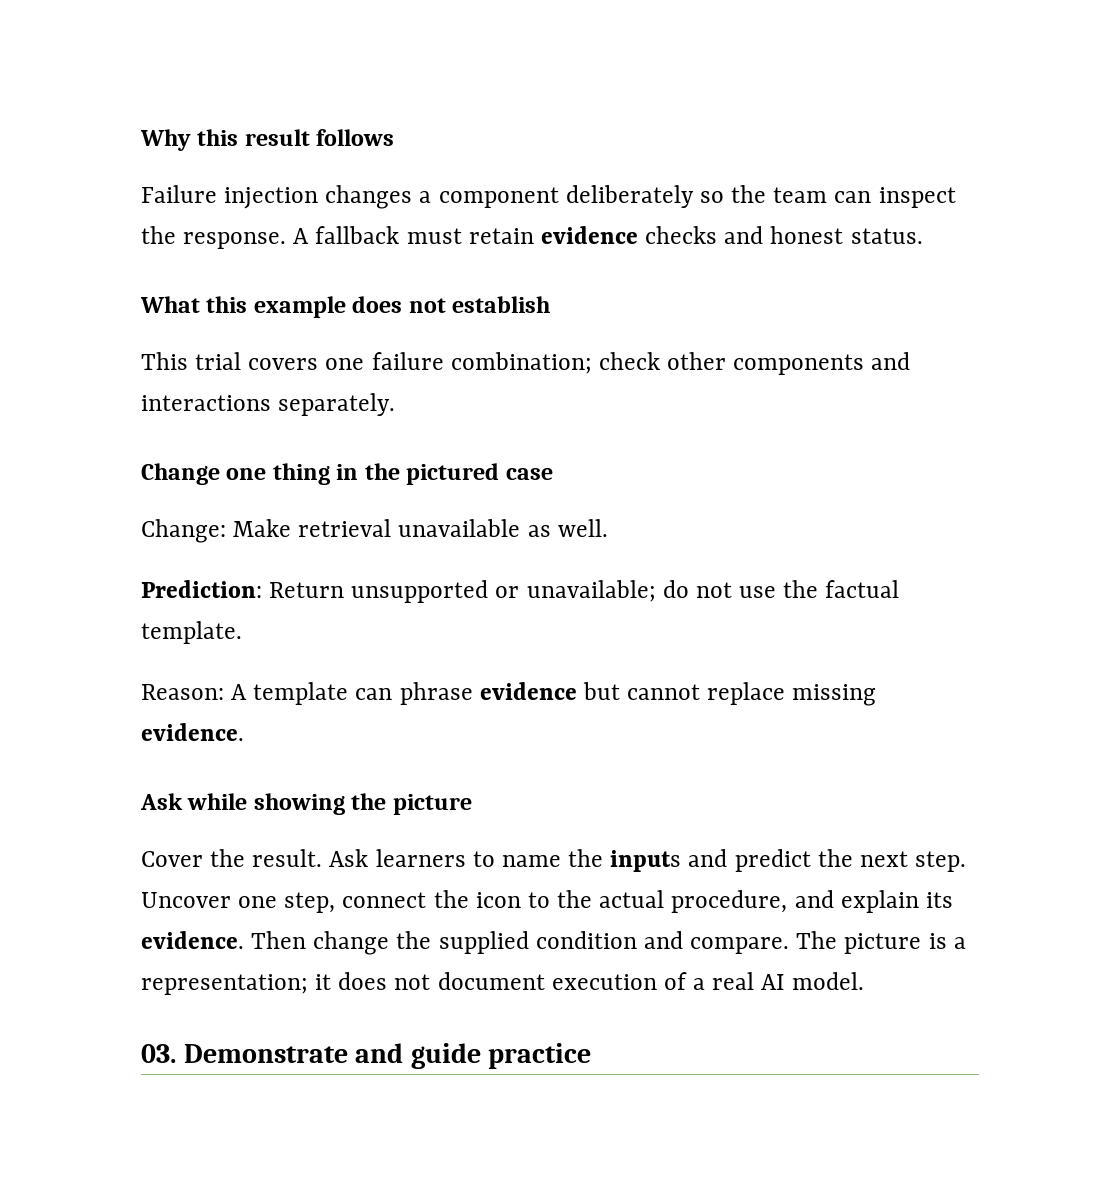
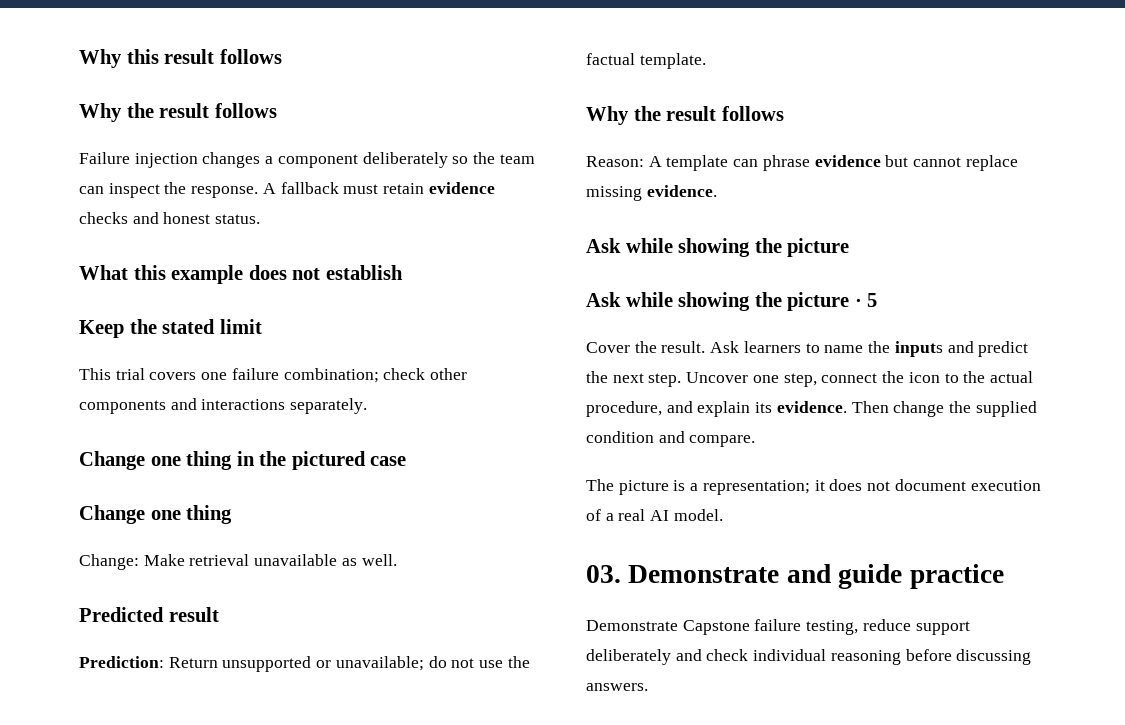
(395, 137) none -> [79,103,277,122] // Why the result follows
(551, 304) none -> [79,319,262,338] // Keep the stated limit
(553, 474) none -> [79,505,233,524] // Change one thing
(608, 528) none -> [79,607,219,622] // Predicted result
(242, 632) none -> [586,106,784,125] // Why the result follows
(472, 804) none -> [586,292,878,311] // Ask while showing the picture · 5
(790, 945) none -> (756, 441) //
(592, 1056) none -> [586,619,970,635] [586,649,1032,665] [586,683,648,691] // Demonstrate Capstone failure testing, reduce support deliberately and check individual reasoning before discussing answers.

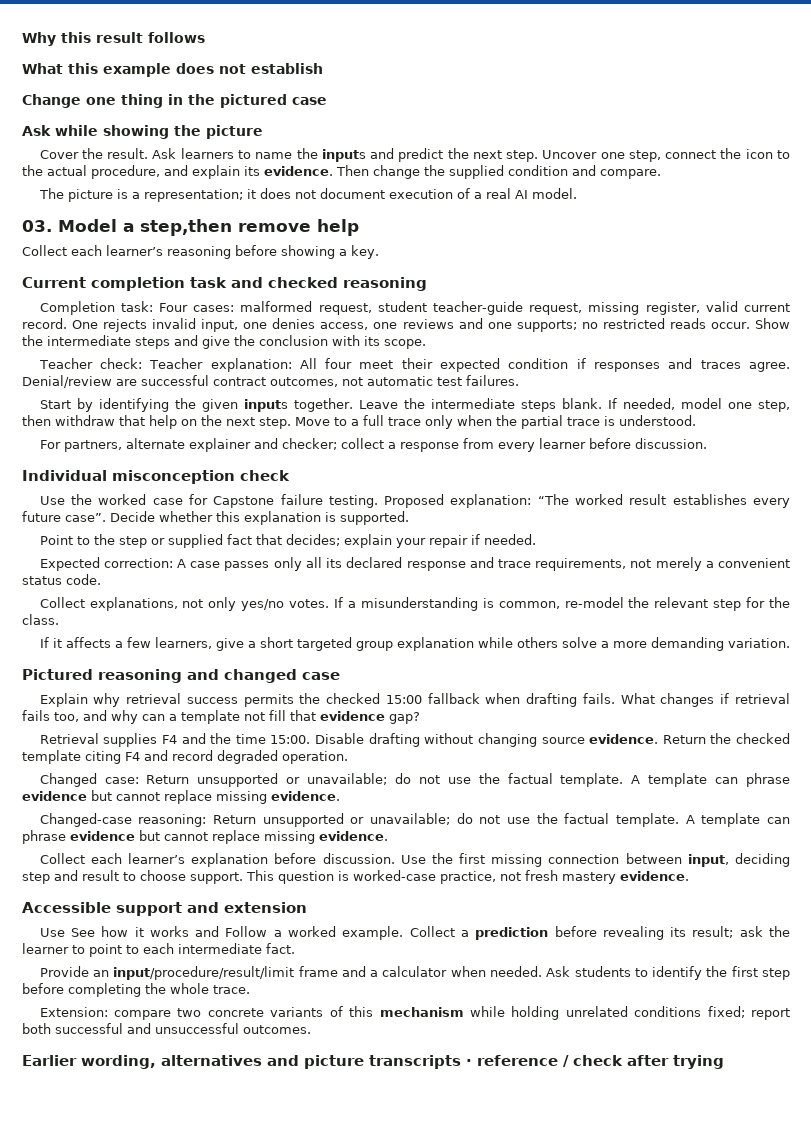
[79,103,277,122] [79,152,535,168] [79,182,495,198] [79,212,261,224] // Why the result follows // Failure injection changes a component deliberately so the team can inspect the response. A fallback must retain evidence checks and honest status. -> (205, 37) none
[79,319,262,338] [79,368,468,383] [79,398,368,414] // Keep the stated limit // This trial covers one failure combination; check other components and interactions separately. -> (323, 68) none
[79,505,233,524] [79,554,397,570] [79,607,219,622] [79,656,530,672] [586,53,706,69] [586,106,784,125] [586,155,1018,171] [586,185,717,201] [586,238,850,257] [586,292,878,311] // Change one thing // Change: Make retrieval unavailable as well. // Predicted result // Prediction: Return unsupported or unavailable; do not use the factual template. // Why the result follows // Reason: A template can phrase evidence but cannot replace missing evidence. // Ask while showing the picture // Ask while showing the picture · 5 -> [22,125,263,139] // Ask while showing the picture
[628,564,1004,589] [586,619,970,635] [586,649,1032,665] [586,683,648,691] Demonstrate and guide practice // Demonstrate Capstone failure testing, reduce support deliberately and check individual reasoning before discussing answers. -> [58,219,359,236] [22,245,379,259] [22,277,427,291] [39,301,790,315] [22,318,790,332] [22,335,426,349] [38,358,791,372] [22,375,519,388] [39,398,791,412] [22,415,696,429] [39,438,707,452] [22,470,290,484] [39,494,790,508] [22,511,409,525] [39,534,536,548] [39,557,791,571] [22,574,101,585] [39,597,791,611] [22,614,59,625] [39,637,790,651] [22,669,340,683] [39,693,791,707] [22,710,420,724] [39,733,791,747] [22,750,348,764] [39,773,790,787] [22,790,340,804] [39,813,790,827] [22,830,388,844] [39,853,791,867] [22,870,689,884] [22,902,307,916] [39,926,790,940] [22,943,295,957] [39,966,791,980] [22,983,250,997] [39,1006,790,1020] [22,1023,311,1034] [22,1055,724,1069] Model a step,then remove help // Collect each learner’s reasoning before showing a key. // Current completion task and checked reasoning // Completion task: Four cases: malformed request, student teacher-guide request, missing register, valid current record. One rejects invalid input, one denies access, one reviews and one supports; no restricted reads occur. Show the intermediate steps and give the conclusion with its scope. // Teacher check: Teacher explanation: All four meet their expected condition if responses and traces agree. Denial/review are successful contract outcomes, not automatic test failures. // Start by identifying the given inputs together. Leave the intermediate steps blank. If needed, model one step, then withdraw that help on the next step. Move to a full trace only when the partial trace is understood. // For partners, alternate explainer and checker; collect a response from every learner before discussion. // Individual misconception check // Use the worked case for Capstone failure testing. Proposed explanation: “The worked result establishes every future case”. Decide whether this explanation is supported. // Point to the step or supplied fact that decides; explain your repair if needed. // Expected correction: A case passes only all its declared response and trace requirements, not merely a convenient status code. // Collect explanations, not only yes/no votes. If a misunderstanding is common, re-model the relevant step for the class. // If it affects a few learners, give a short targeted group explanation while others solve a more demanding variation. // Pictured reasoning and changed case // Explain why retrieval success permits the checked 15:00 fallback when drafting fails. What changes if retrieval fails too, and why can a template not fill that evidence gap? // Retrieval supplies F4 and the time 15:00. Disable drafting without changing source evidence. Return the checked template citing F4 and record degraded operation. // Changed case: Return unsupported or unavailable; do not use the factual template. A template can phrase evidence but cannot replace missing evidence. // Changed-case reasoning: Return unsupported or unavailable; do not use the factual template. A template can phrase evidence but cannot replace missing evidence. // Collect each learner’s explanation before discussion. Use the first missing connection between input, deciding step and result to choose support. This question is worked-case practice, not fresh mastery evidence. // Accessible support and extension // Use See how it works and Follow a worked example. Collect a prediction before revealing its result; ask the learner to point to each intermediate fact. // Provide an input/procedure/result/limit frame and a calculator when needed. Ask students to identify the first step before completing the whole trace. // Extension: compare two concrete variants of this mechanism while holding unrelated conditions fixed; report both successful and unsuccessful outcomes. // Earlier wording, alternatives and picture transcripts · reference / check after trying

